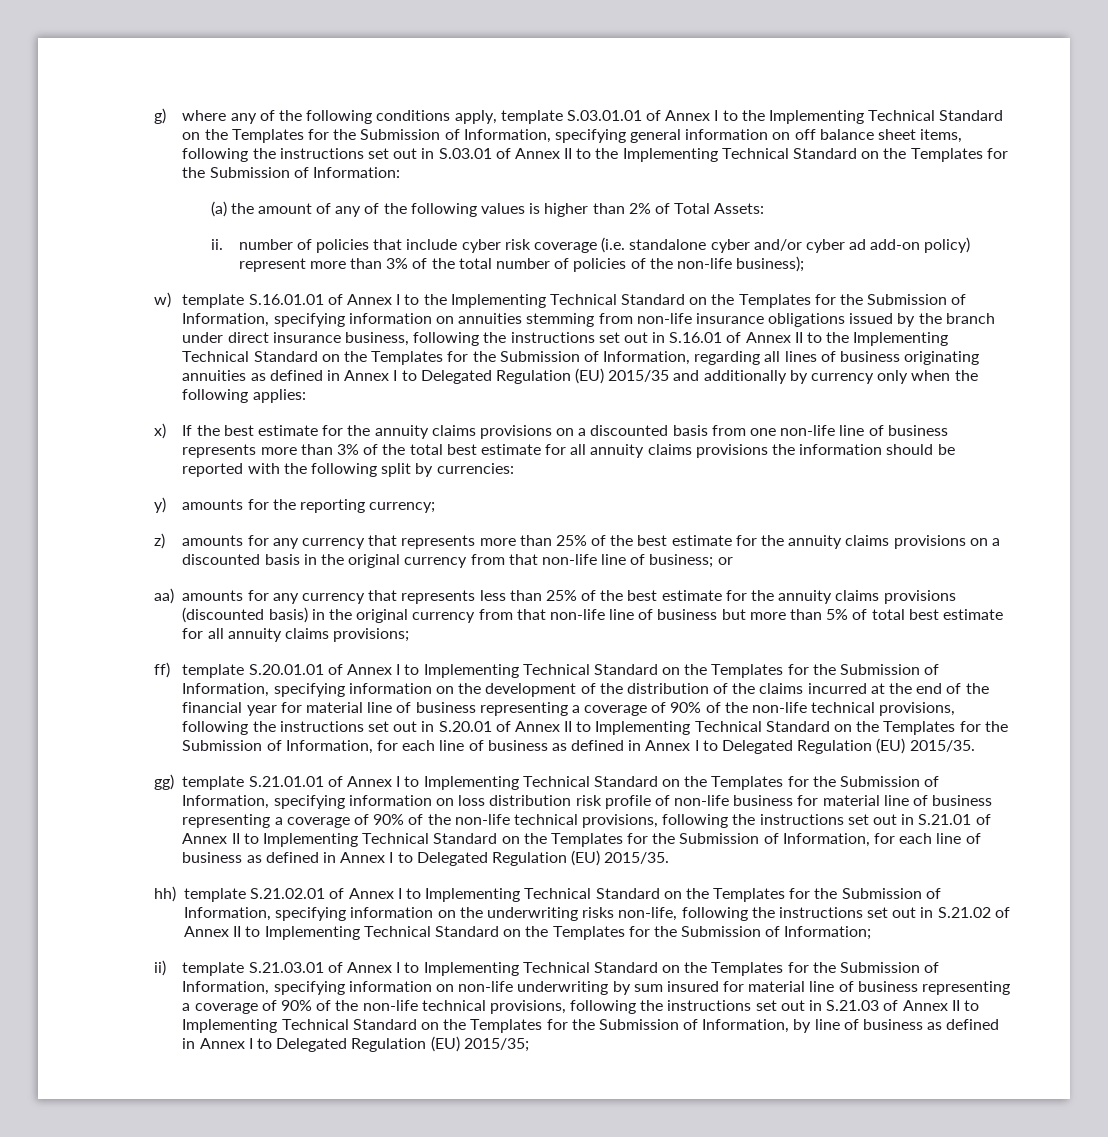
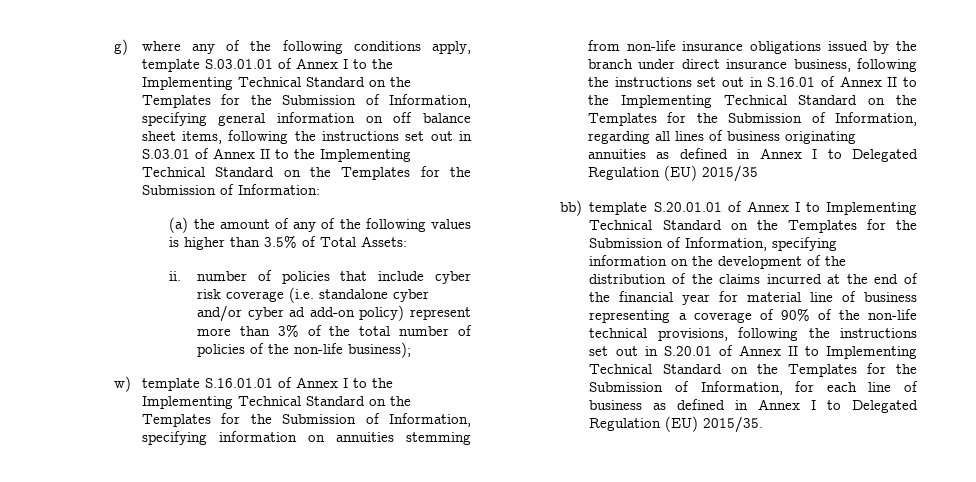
[628,203,651,214] 2% -> [264,235,298,248] 3.5%
[673,370,978,384] [182,389,306,403] [154,423,948,439] [182,444,955,458] [182,463,514,477] [154,497,436,513] [154,533,1000,549] [182,554,733,568] [154,588,956,604] [182,607,1003,623] [182,628,410,642] [154,662,171,678] and additionally by currency only when the following applies: // x) If the best estimate for the annuity claims provisions on a discounted basis from one non-life line of business represents more than 3% of the total best estimate for all annuity claims provisions the information should be reported with the following split by currencies: // y) amounts for the reporting currency; // z) amounts for any currency that represents more than 25% of the best estimate for the annuity claims provisions on a discounted basis in the original currency from that non-life line of business; or // aa) amounts for any currency that represents less than 25% of the best estimate for the annuity claims provisions (discounted basis) in the original currency from that non-life line of business but more than 5% of total best estimate for all annuity claims provisions; // ff) -> [560,200,583,216] // bb)
[154,774,940,790] [182,795,993,809] [182,814,991,828] [182,833,981,847] [182,850,670,866] [154,886,941,902] [184,907,1010,921] [184,926,872,940] [154,960,940,976] [182,981,1010,995] [182,1000,979,1014] [182,1019,1000,1033] [182,1036,529,1052] // gg) template S.21.01.01 of Annex I to Implementing Technical Standard on the Templates for the Submission of Information, specifying information on loss distribution risk profile of non-life business for material line of business representing a coverage of 90% of the non-life technical provisions, following the instructions set out in S.21.01 of Annex II to Implementing Technical Standard on the Templates for the Submission of Information, for each line of business as defined in Annex I to Delegated Regulation (EU) 2015/35. // hh) template S.21.02.01 of Annex I to Implementing Technical Standard on the Templates for the Submission of Information, specifying information on the underwriting risks non-life, following the instructions set out in S.21.02 of Annex II to Implementing Technical Standard on the Templates for the Submission of Information; // ii) template S.21.03.01 of Annex I to Implementing Technical Standard on the Templates for the Submission of Information, specifying information on non-life underwriting by sum insured for material line of business representing a coverage of 90% of the non-life technical provisions, following the instructions set out in S.21.03 of Annex II to Implementing Technical Standard on the Templates for the Submission of Information, by line of business as defined in Annex I to Delegated Regulation (EU) 2015/35; -> (764, 424) none

